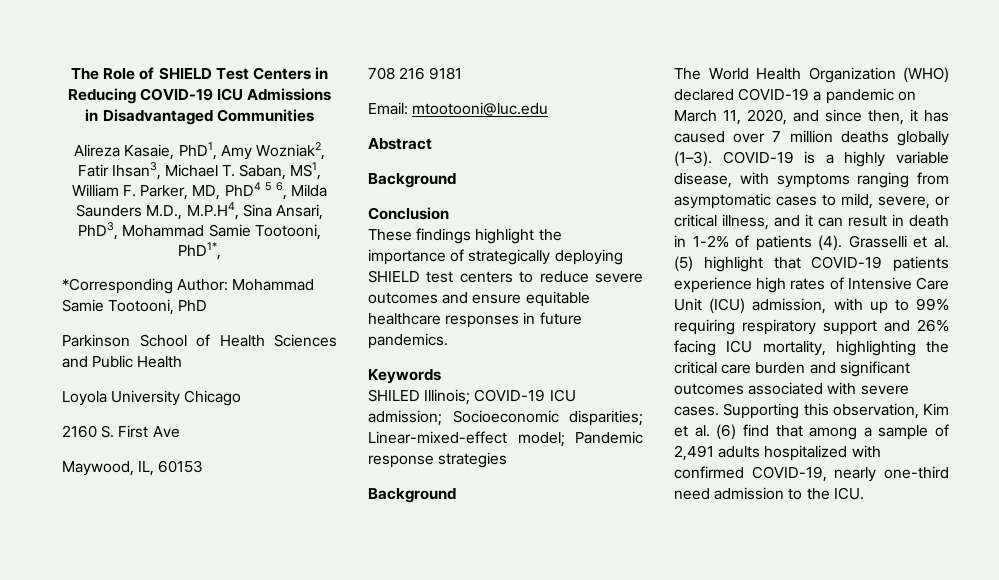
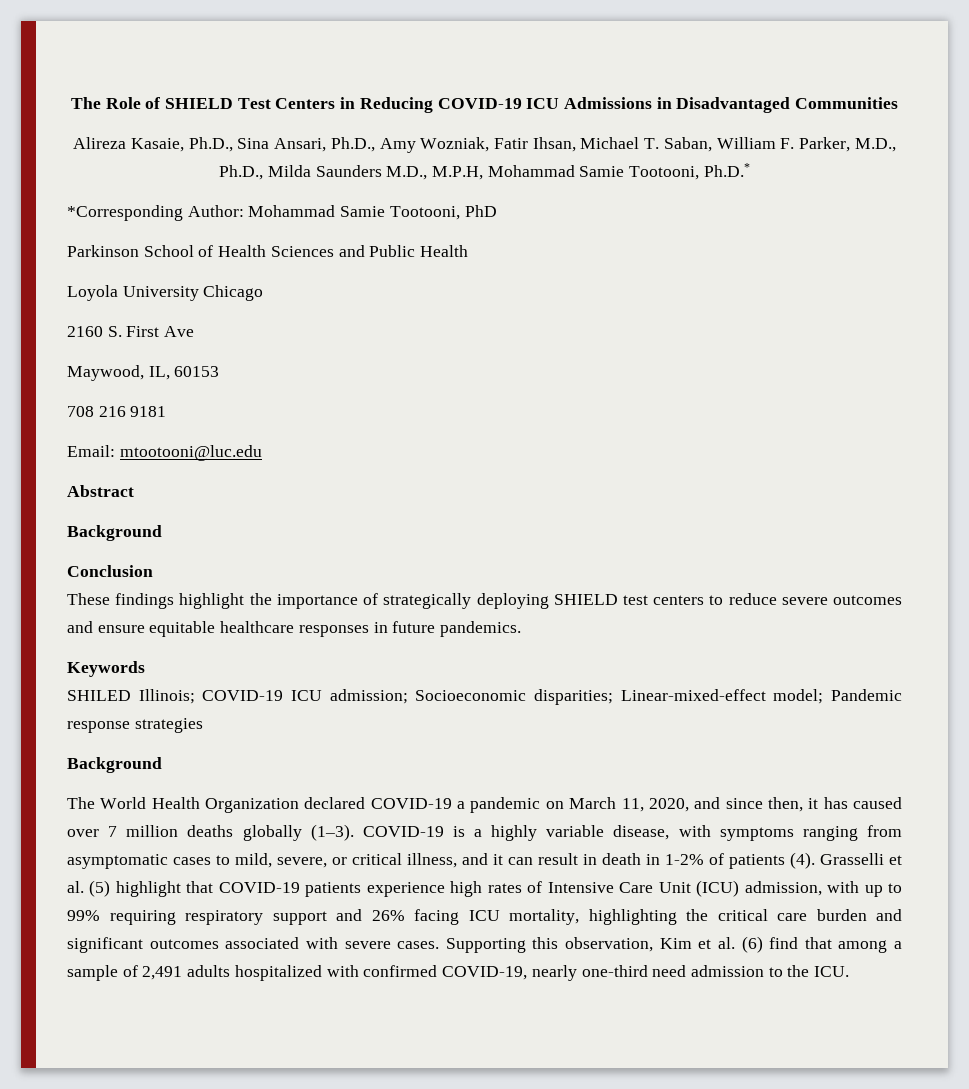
[178,142,325,160] [77,162,161,180] PhD1, Amy Wozniak2, Fatir Ihsan3, -> [188,137,576,153] Ph.D., Sina Ansari, Ph.D., Amy Wozniak, Fatir Ihsan,
[290,162,322,180] MS1, -> (712, 144) none
[192,182,328,200] [76,202,323,220] [78,222,321,240] [178,242,221,260] MD, PhD4 5 6, Milda Saunders M.D., M.P.H4, Sina Ansari, PhD3, Mohammad Samie Tootooni, PhD1*, -> [854,138,896,152] [219,163,750,180] M.D., Ph.D., Milda Saunders M.D., M.P.H, Mohammad Samie Tootooni, Ph.D.*
[903,67,949,83] (WHO) -> (300, 805) none

